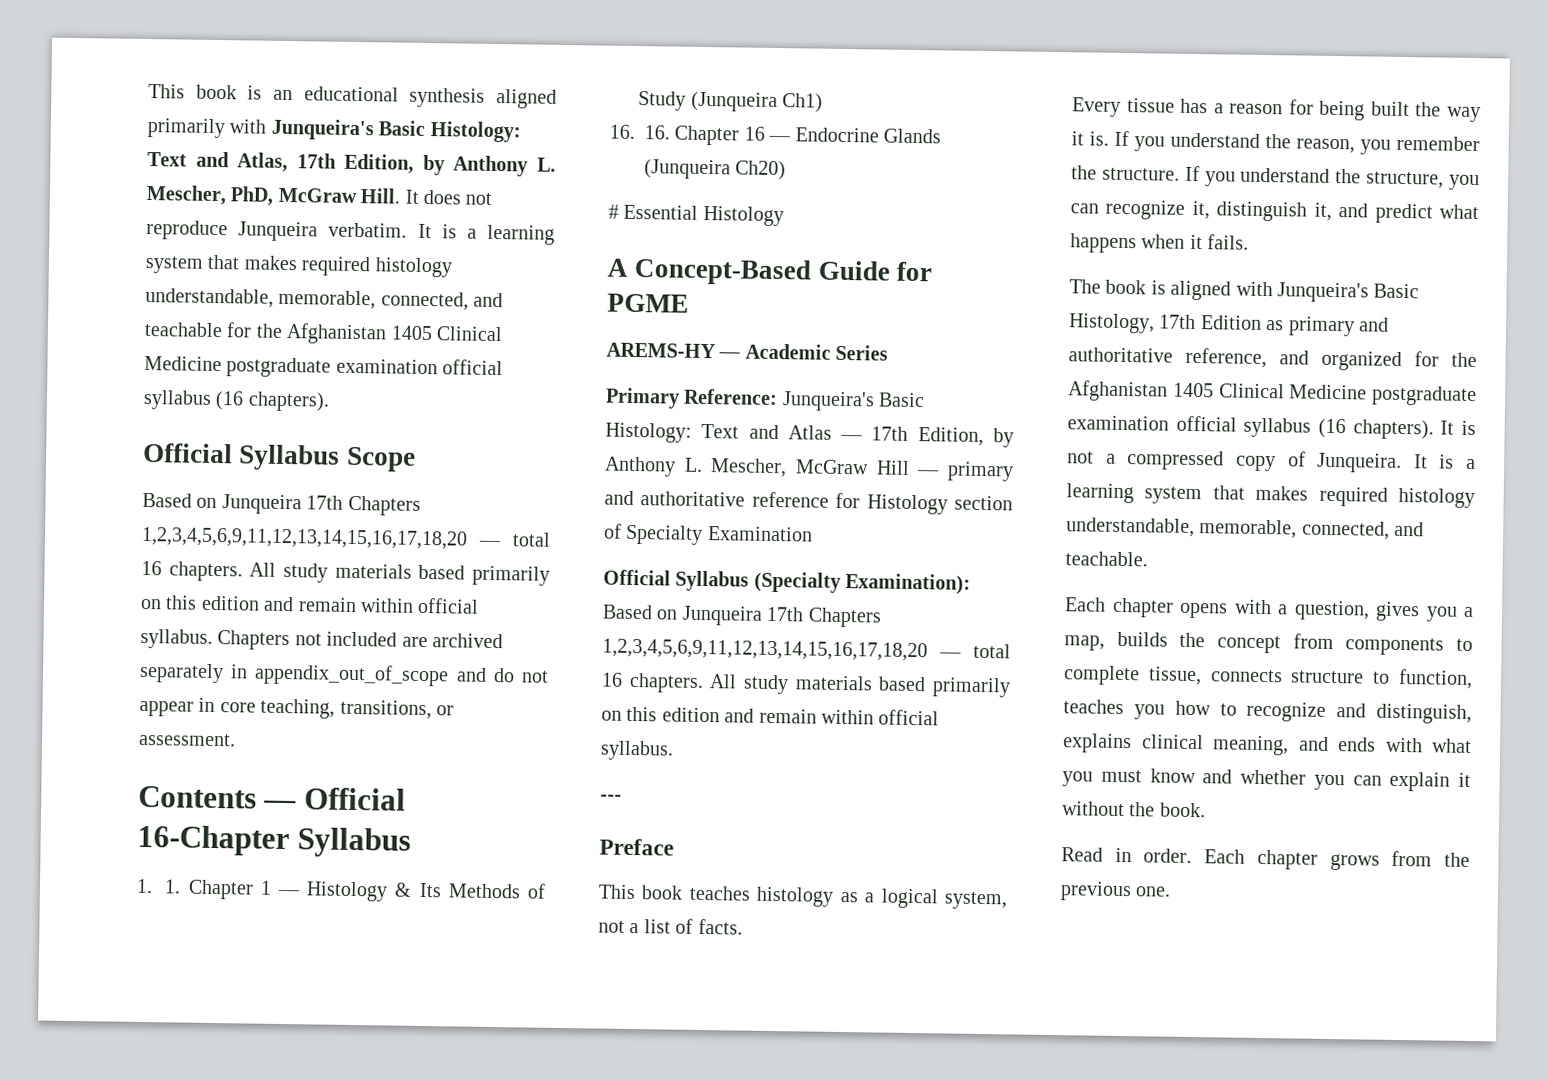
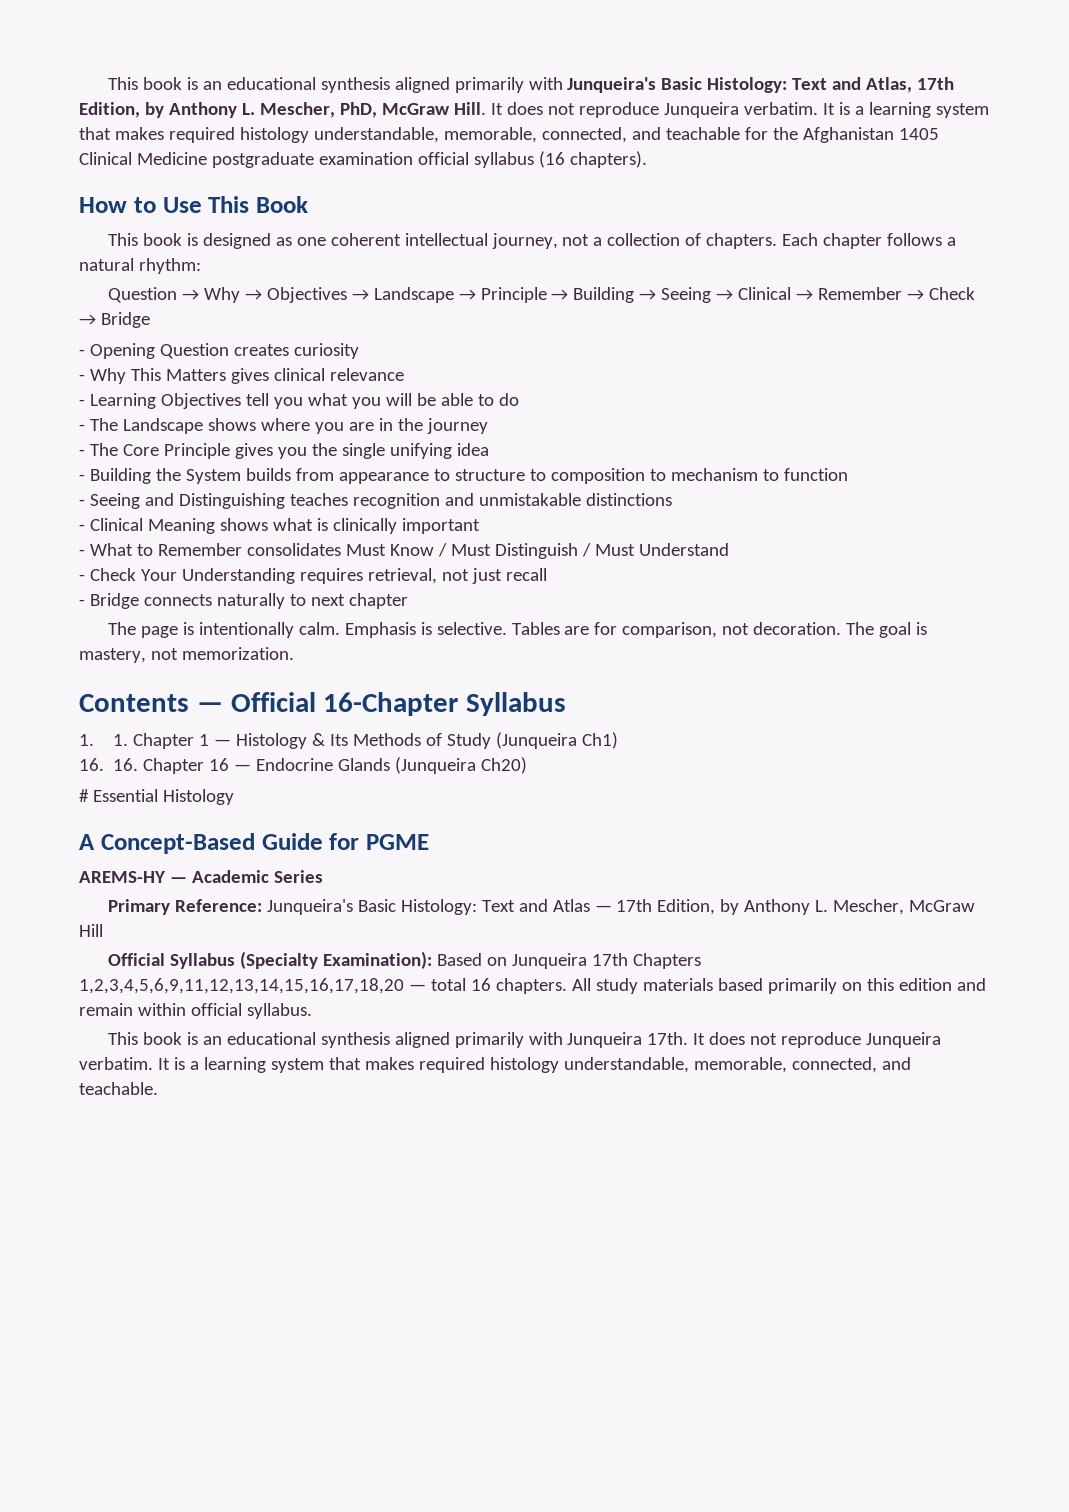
[143,442,416,472] [142,492,421,516] [141,526,551,550] [141,560,550,586] [140,595,480,614] [140,628,503,651] [139,662,549,687] [139,697,454,720] [138,732,236,747] Official Syllabus Scope // Based on Junqueira 17th Chapters 1,2,3,4,5,6,9,11,12,13,14,15,16,17,18,20 — total 16 chapters. All study materials based primarily on this edition and remain within official syllabus. Chapters not included are archived separately in appendix_out_of_scope and do not appear in core teaching, transitions, or assessment. -> [79,196,308,213] [107,233,957,249] [79,258,201,274] [107,287,976,303] [79,312,150,328] [79,343,359,359] [79,368,404,384] [79,393,519,409] [79,418,488,434] [79,443,489,459] [79,468,848,484] [79,493,672,509] [79,518,480,534] [79,543,729,559] [79,568,547,584] [79,593,408,609] [107,622,928,638] [79,647,294,663] How to Use This Book // This book is designed as one coherent intellectual journey, not a collection of chapters. Each chapter follows a natural rhythm: // Question → Why → Objectives → Landscape → Principle → Building → Seeing → Clinical → Remember → Check → Bridge // - Opening Question creates curiosity // - Why This Matters gives clinical relevance // - Learning Objectives tell you what you will be able to do // - The Landscape shows where you are in the journey // - The Core Principle gives you the single unifying idea // - Building the System builds from appearance to structure to composition to mechanism to function // - Seeing and Distinguishing teaches recognition and unmistakable distinctions // - Clinical Meaning shows what is clinically important // - What to Remember consolidates Must Know / Must Distinguish / Must Understand // - Check Your Understanding requires retrieval, not just recall // - Bridge connects naturally to next chapter // The page is intentionally calm. Emphasis is selective. Tables are for comparison, not decoration. The goal is mastery, not memorization.
[916,461,1014,482] [604,490,1013,515] [603,523,813,545] — primary and authoritative reference for Histology section of Specialty Examination -> (103, 930) none
[600,794,622,801] [599,838,674,856] [598,884,1007,910] [598,918,743,935] [1072,97,1481,123] [1071,130,1480,155] [1071,165,1480,191] [1070,199,1479,224] [1070,233,1250,254] [1069,279,1420,303] [1068,313,1389,337] [1068,347,1477,371] [1068,380,1477,407] [1067,415,1476,440] [1067,450,1403,473] // --- // Preface // This book teaches histology as a logical system, not a list of facts. // Every tissue has a reason for being built the way it is. If you understand the reason, you remember the structure. If you understand the structure, you can recognize it, distinguish it, and predict what happens when it fails. // The book is aligned with Junqueira's Basic Histology, 17th Edition as primary and authoritative reference, and organized for the Afghanistan 1405 Clinical Medicine postgraduate examination official syllabus (16 chapters). It is not a compressed copy of Junqueira. -> [107,1032,942,1048] [79,1057,153,1070] // This book is an educational synthesis aligned primarily with Junqueira 17th. It does not reproduce Junqueira verbatim.
[1065,597,1474,622] [1064,631,1473,656] [1063,665,1473,690] [1063,699,1472,724] [1062,733,1472,756] [1062,768,1471,792] [1062,801,1206,818] [1061,847,1470,871] [1060,881,1172,902] // Each chapter opens with a question, gives you a map, builds the concept from components to complete tissue, connects structure to function, teaches you how to recognize and distinguish, explains clinical meaning, and ends with what you must know and whether you can explain it without the book. // Read in order. Each chapter grows from the previous one. -> (158, 1088) none

